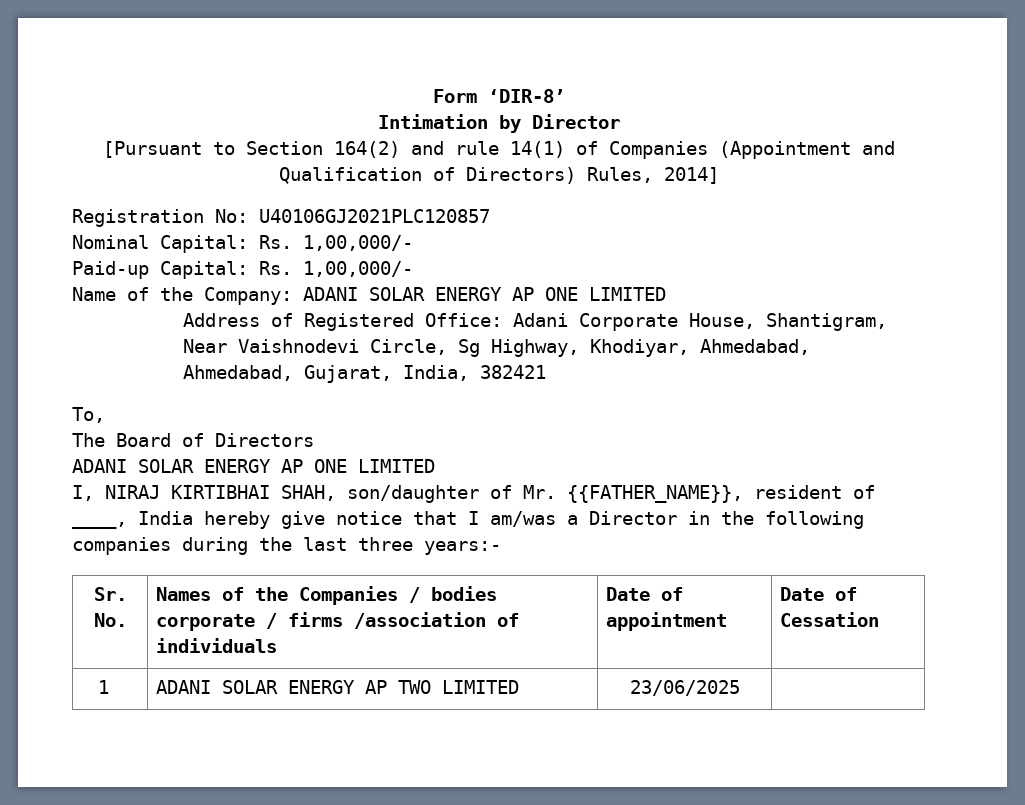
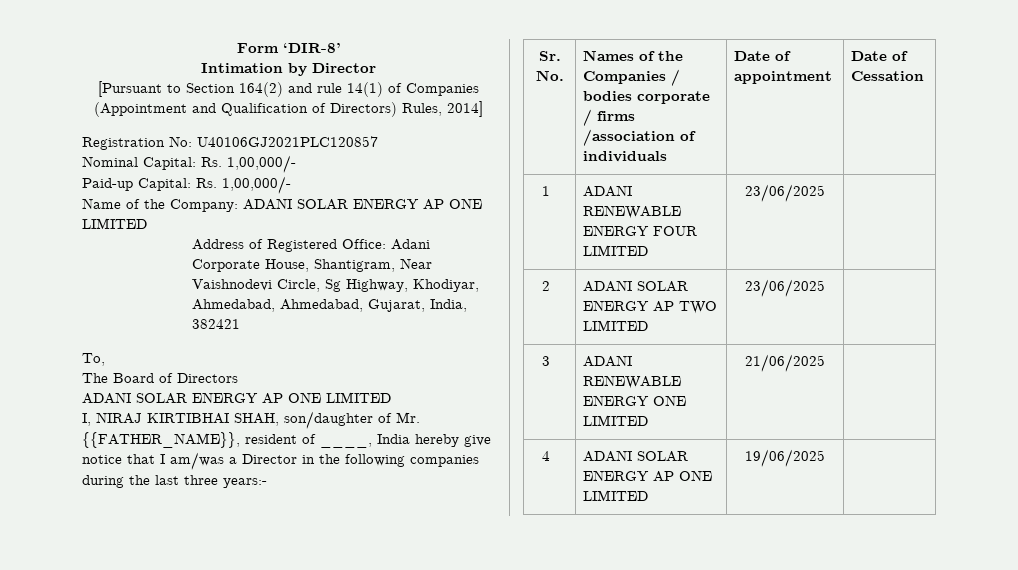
(109, 687) none -> [582,185,632,197] [582,205,681,219] [582,225,697,236] [582,245,648,256] [745,184,825,202] [541,281,550,291] | ADANI RENEWABLE ENERGY FOUR LIMITED | 23/06/2025 | // 2
(740, 688) none -> [541,356,550,366] [582,355,632,367] [582,375,681,389] [582,395,686,406] [582,415,648,426] [745,354,825,372] [541,451,550,461] [582,450,688,462] [582,470,712,482] [582,490,648,501] [745,449,825,467] // 3 | ADANI RENEWABLE ENERGY ONE LIMITED | 21/06/2025 | // 4 | ADANI SOLAR ENERGY AP ONE LIMITED | 19/06/2025 |

